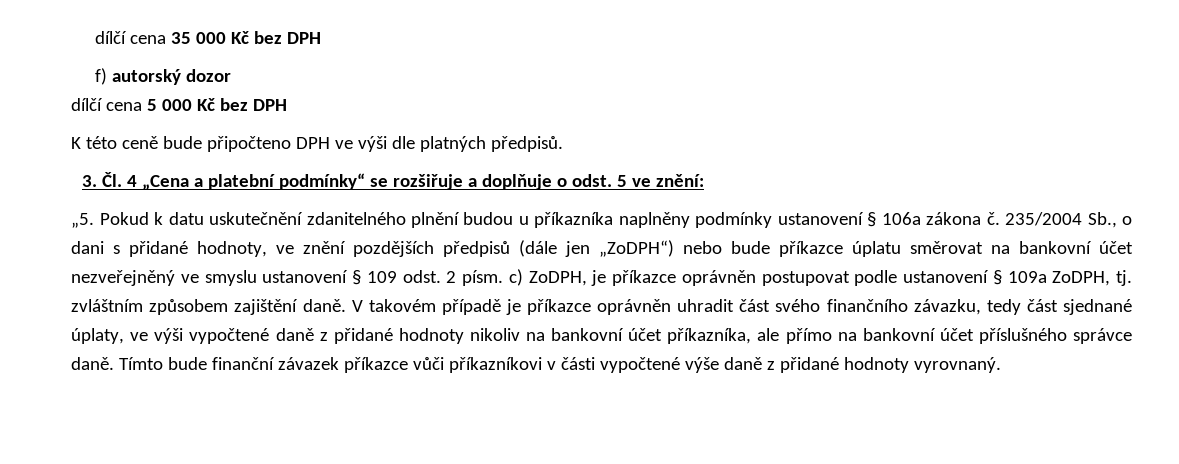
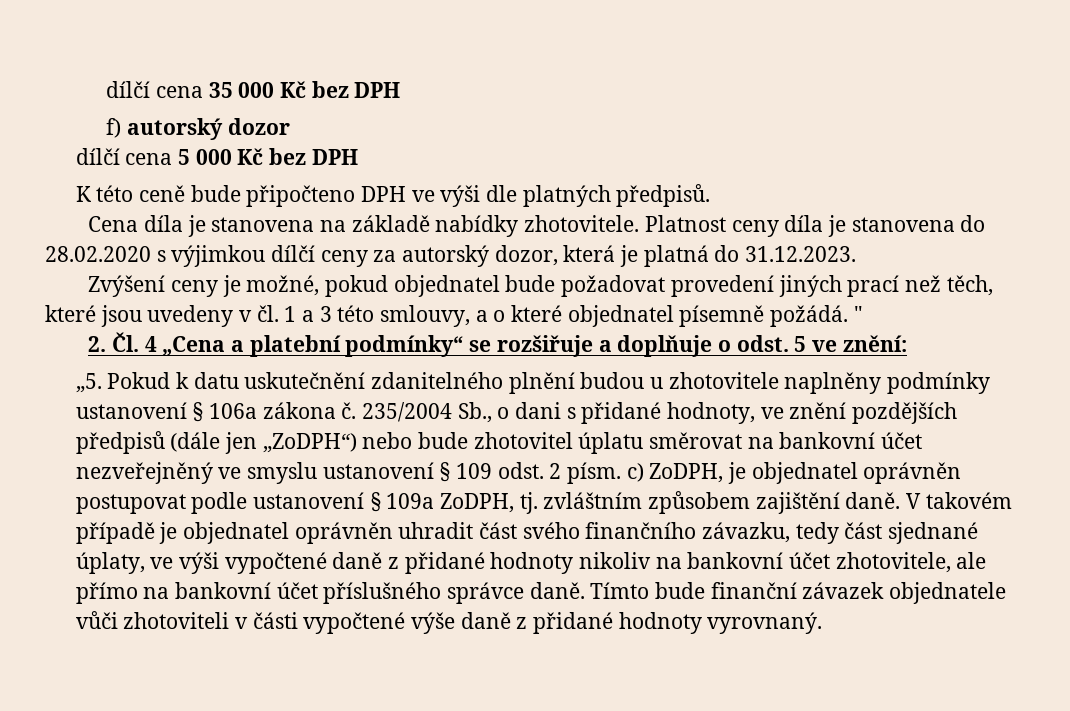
[81,175,97,187] 3. -> [88,215,986,237] [45,245,857,267] [88,275,993,297] [45,305,863,327] [88,336,107,352] Cena díla je stanovena na základě nabídky zhotovitele. Platnost ceny díla je stanovena do 28.02.2020 s výjimkou dílčí ceny za autorský dozor, která je platná do 31.12.2023. // Zvýšení ceny je možné, pokud objednatel bude požadovat provedení jiných prací než těch, které jsou uvedeny v čl. 1 a 3 této smlouvy, a o které objednatel písemně požádá. " // 2.
[534,212,614,228] příkazníka -> [668,372,779,389] zhotovitele
[779,241,844,257] příkazce -> [473,432,573,449] zhotovitel
[612,270,677,286] příkazce -> [751,462,858,484] objednatel
[527,299,592,315] příkazce -> [182,522,289,544] objednatel
[667,328,752,344] příkazníka, -> [835,552,951,573] zhotovitele,
[344,357,543,373] příkazce vůči příkazníkovi -> [888,582,1006,604] [75,611,230,629] objednatele vůči zhotoviteli

